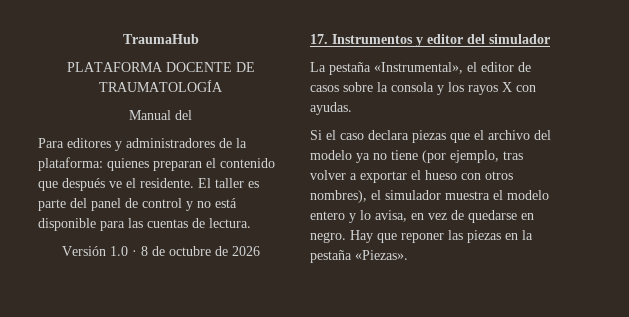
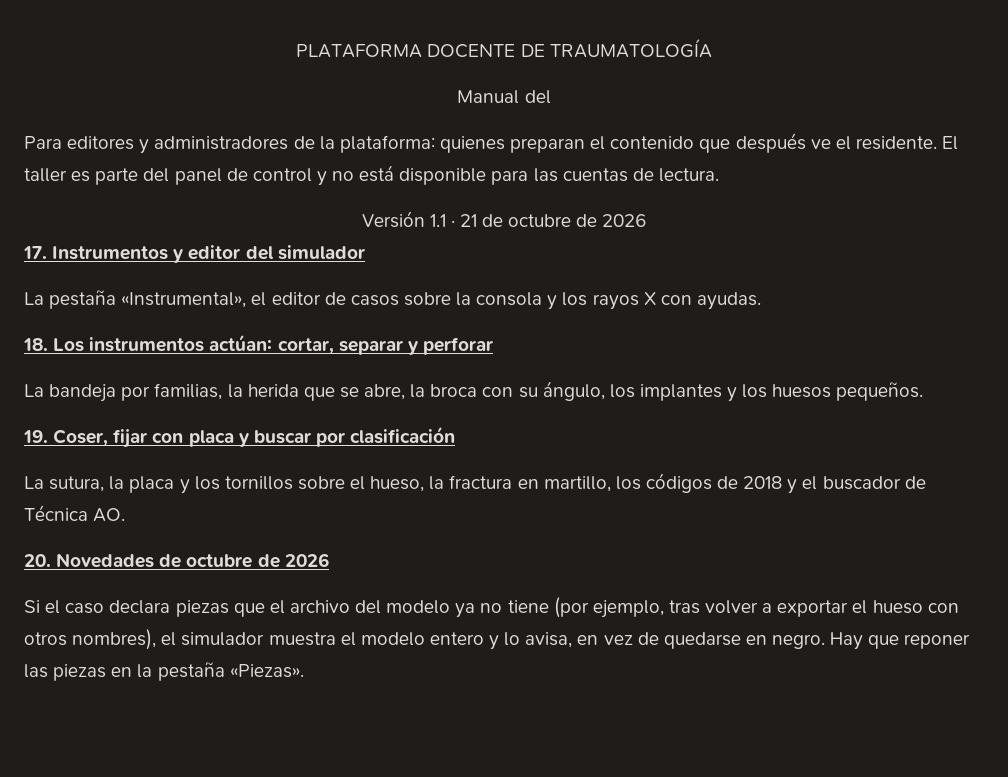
[122,34,199,44] TraumaHub // -> (296, 51) none
[109,246,148,256] 1.0 · 8 -> [429,214,477,227] 1.1 · 21
(352, 108) none -> [23,334,493,355] [24,381,924,402] [23,426,456,448] [24,473,926,494] [24,505,126,522] [24,553,329,568] // 18. Los instrumentos actúan: cortar, separar y perforar // La bandeja por familias, la herida que se abre, la broca con su ángulo, los implantes y los huesos pequeños. // 19. Coser, fijar con placa y buscar por clasificación // La sutura, la placa y los tornillos sobre el hueso, la fractura en martillo, los códigos de 2018 y el buscador de Técnica AO. // 20. Novedades de octubre de 2026

